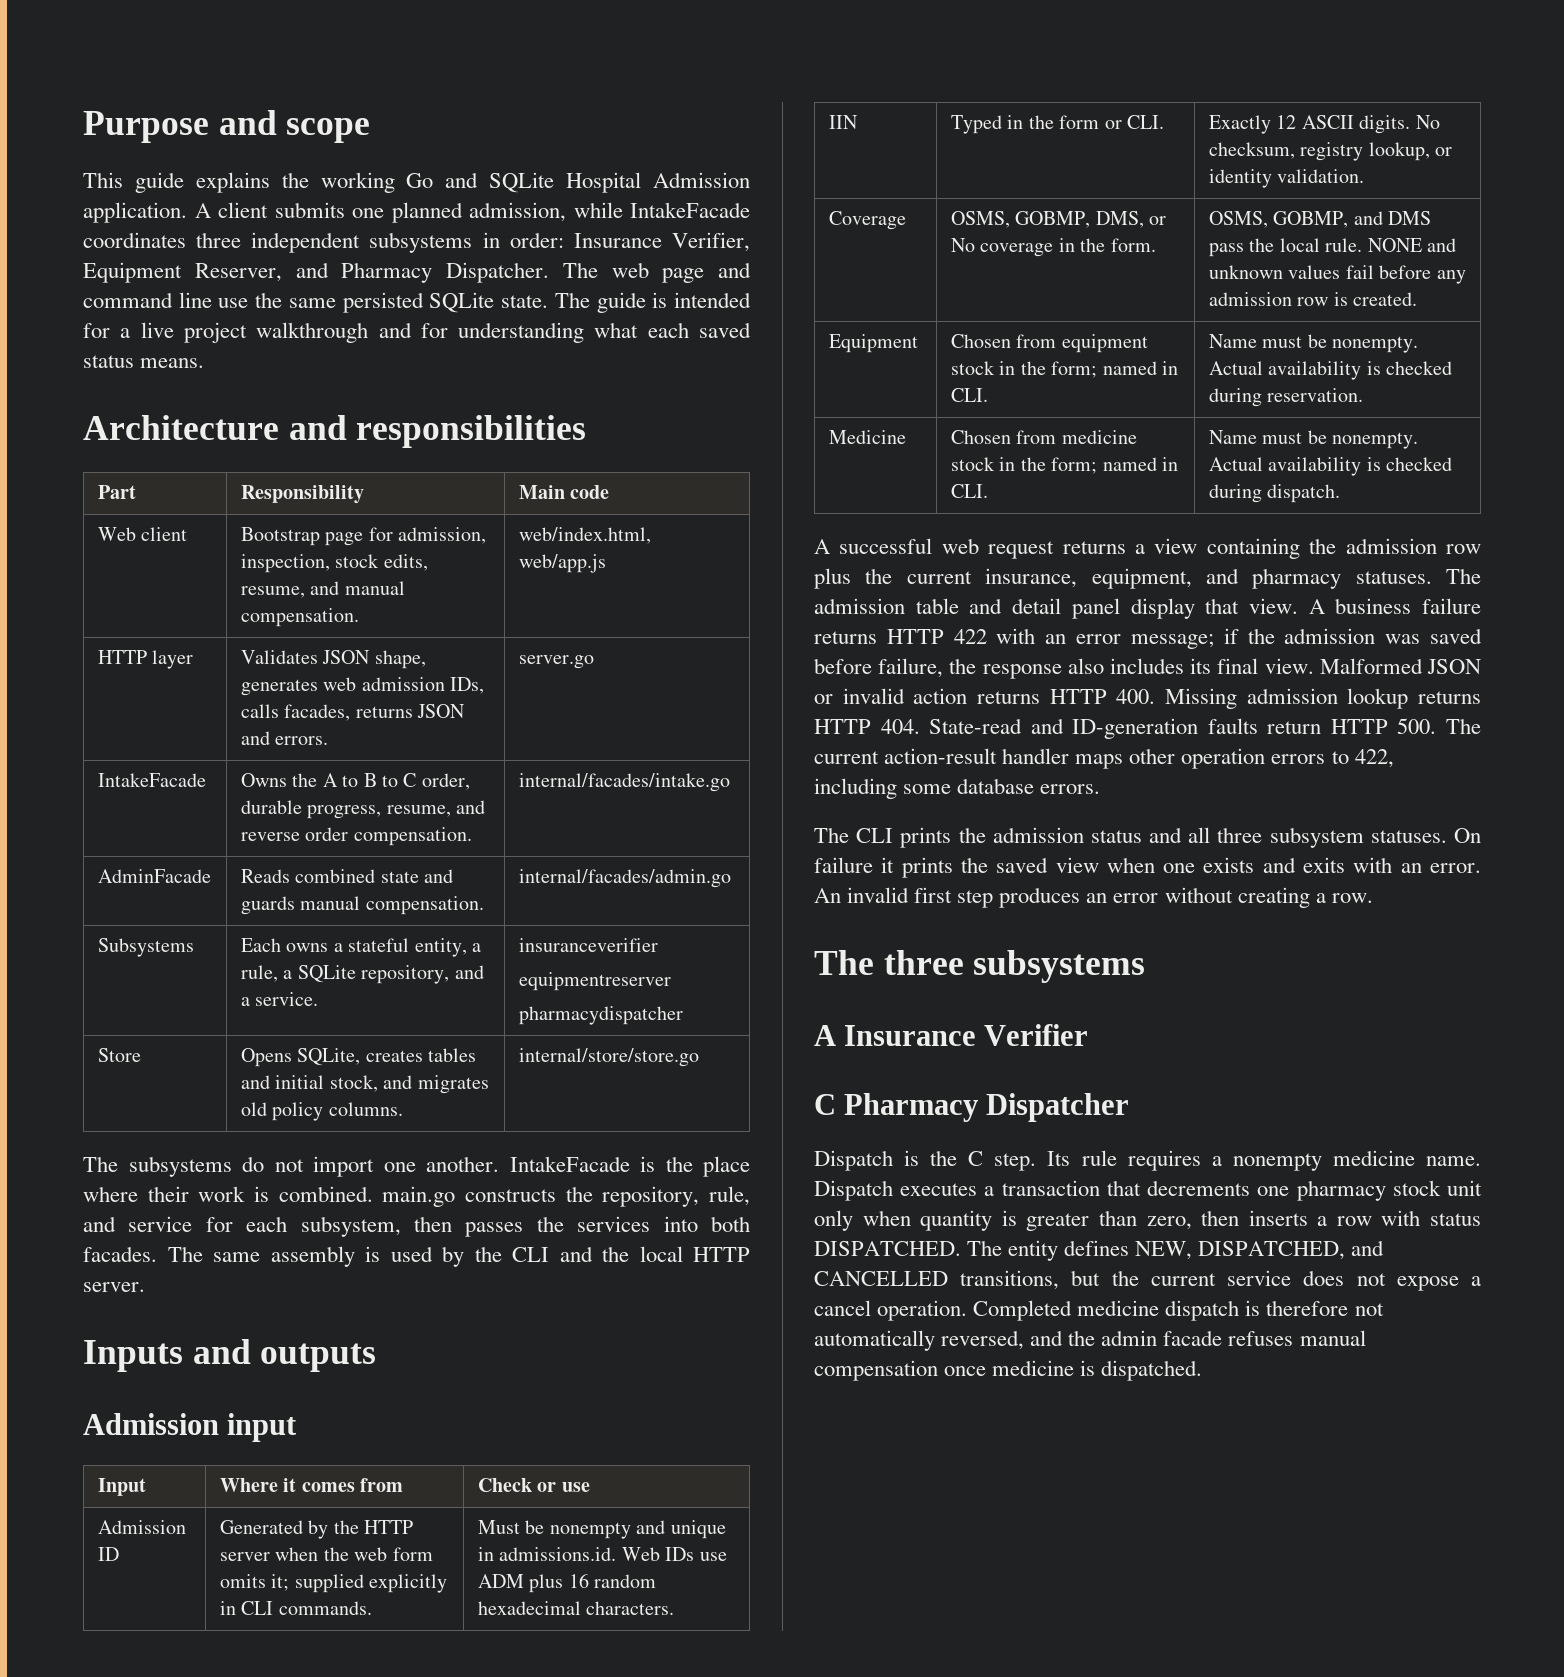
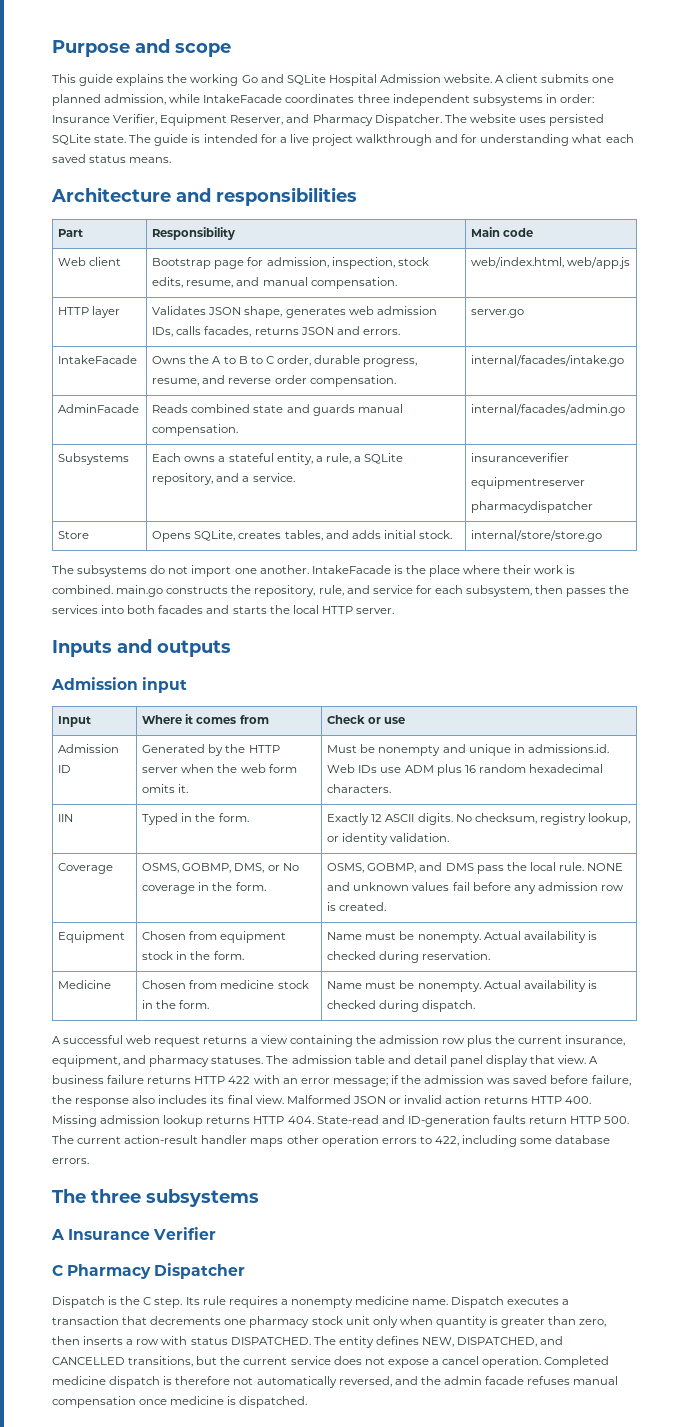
[83,202,187,223] application. -> [444,74,493,83] website.
[611,262,751,283] [83,292,336,308] web page and command line use the same -> [469,114,546,123] website uses
[428,1048,477,1062] [240,1075,489,1094] [240,1102,403,1121] tables and initial stock, and migrates old policy columns. -> [284,530,452,541] tables, and adds initial stock.
[83,1246,593,1267] facades. The same assembly is used by the CLI and -> [158,605,267,614] facades and starts
[271,1574,448,1593] [219,1601,372,1615] it; supplied explicitly in CLI commands. -> [178,784,189,793] it.
[1059,115,1164,129] form or CLI. -> [218,813,249,822] form.
[1051,361,1178,378] [950,388,988,402] form; named in CLI. -> [213,951,244,960] form.
[1051,457,1178,474] [950,484,988,498] form; named in CLI. -> [179,1000,210,1009] form.
[814,827,1481,848] [814,857,1481,878] [814,887,1373,908] // The CLI prints the admission status and all three subsystem statuses. On failure it prints the saved view when one exists and exits with an error. An invalid first step produces an error without creating a row. -> (89, 1161) none

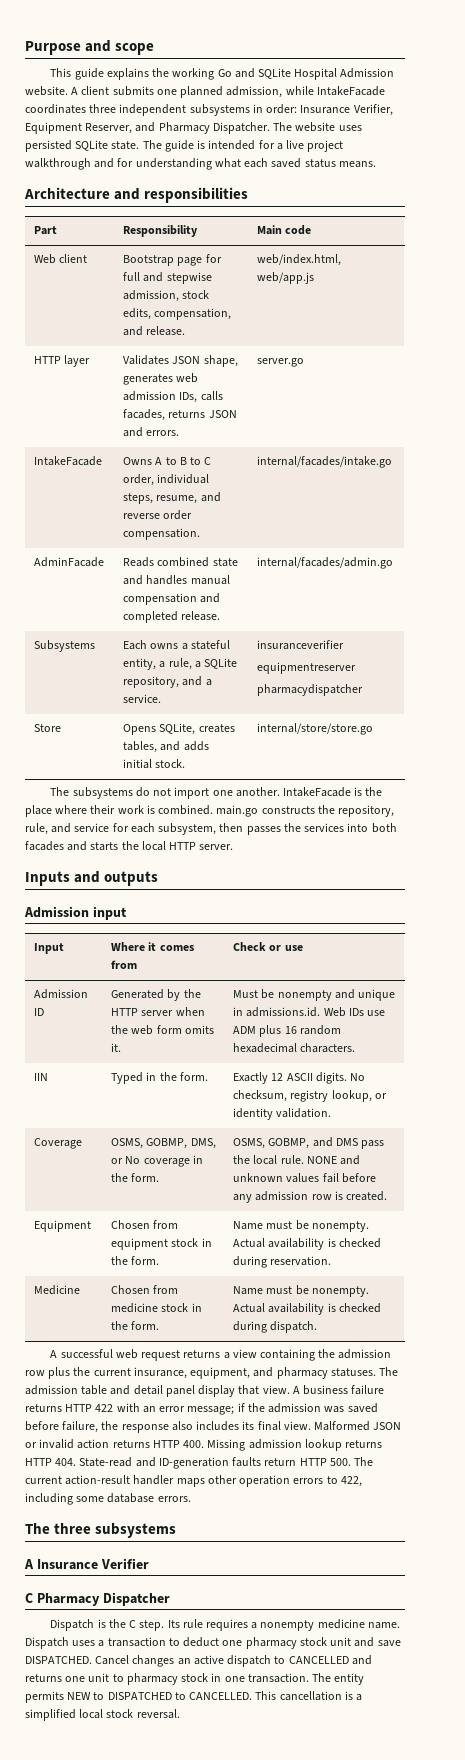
[266,257,429,269] [152,277,397,289] admission, inspection, stock edits, resume, and manual compensation. -> [123,272,212,284] [123,290,210,302] [123,308,232,320] [123,326,186,336] full and stepwise admission, stock edits, compensation, and release.
[189,355,210,364] the -> (153, 461) none
[314,355,418,367] durable progress, -> [157,474,210,484] [123,493,154,504] individual steps,
[312,404,403,416] [152,424,239,436] guards manual compensation. -> [146,575,230,585] [123,593,221,605] [123,611,221,623] handles manual compensation and completed release.
[507,1297,560,1305] executes -> [72,1640,96,1646] uses
[122,1316,222,1325] that decrements -> [168,1637,220,1647] to deduct
[372,1316,607,1328] [52,1336,564,1348] [52,1356,610,1368] [52,1376,619,1388] [52,1396,308,1408] only when quantity is greater than zero, then inserts a row with status DISPATCHED. The entity defines NEW, DISPATCHED, and CANCELLED transitions, but the current service does not expose a cancel operation. Completed medicine dispatch is therefore not automatically reversed, and the admin facade refuses manual compensation once medicine is dispatched. -> [354,1637,401,1647] [25,1655,372,1667] [25,1673,365,1685] [25,1691,363,1703] [25,1709,180,1721] and save DISPATCHED. Cancel changes an active dispatch to CANCELLED and returns one unit to pharmacy stock in one transaction. The entity permits NEW to DISPATCHED to CANCELLED. This cancellation is a simplified local stock reversal.

